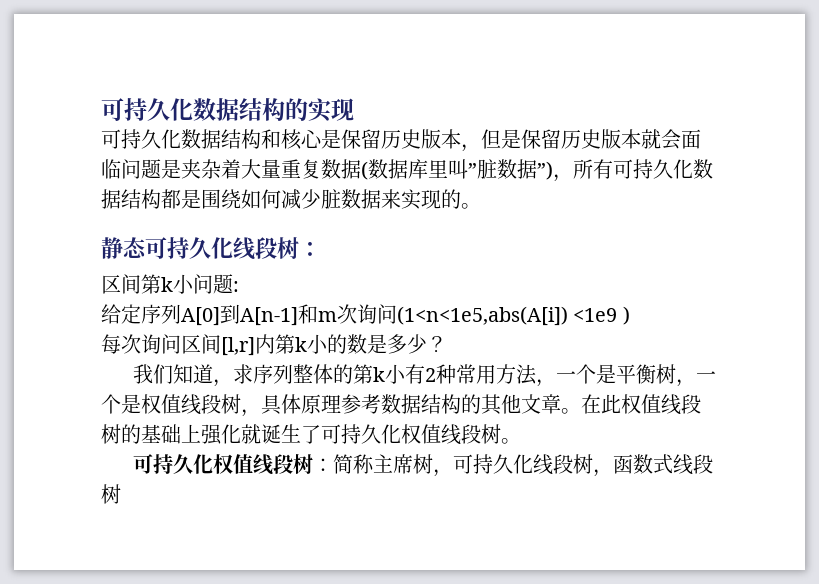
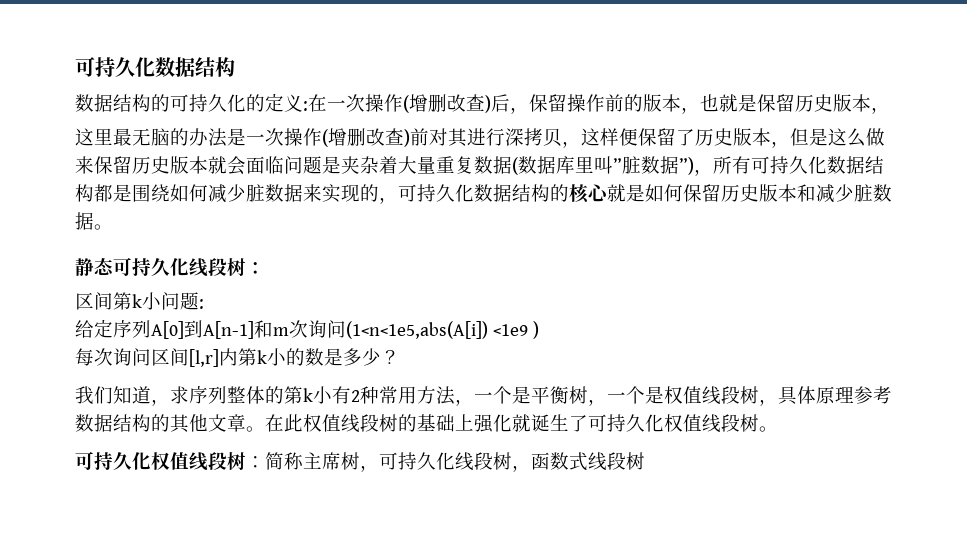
[101,98,354,122] [101,129,521,152] 可持久化数据结构的实现 // 可持久化数据结构和核心是保留历史版本，但是 -> [75,57,235,77] [75,93,890,114] [75,128,885,148] [75,156,94,174] 可持久化数据结构 // 数据结构的可持久化的定义:在一次操作(增删改查)后，保留操作前的版本，也就是保留历史版本， // 这里最无脑的办法是一次操作(增删改查)前对其进行深拷贝，这样便保留了历史版本，但是这么做来
(461, 199) none -> [379,184,892,204] [75,212,94,230] ，可持久化数据结构的核心就是如何保留历史版本和减少脏数据

